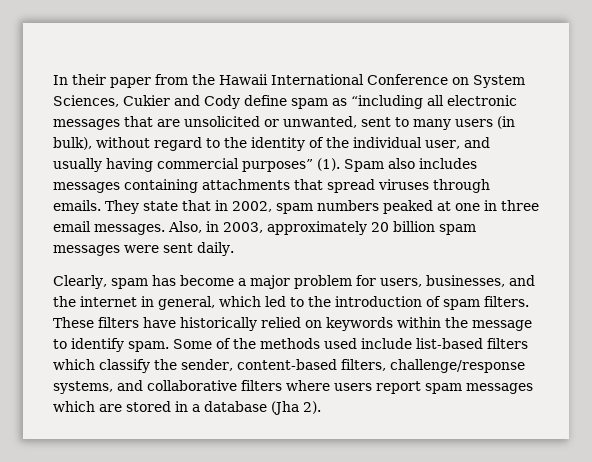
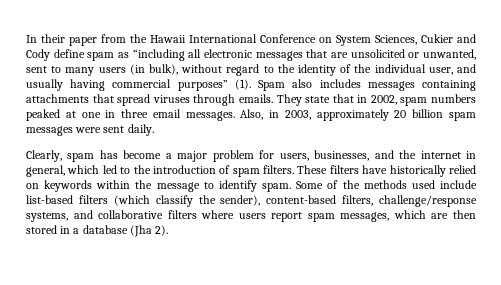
[53,359,95,370] which -> [113,195,150,206] (which
[181,359,233,371] sender, -> [220,195,261,206] sender),
[466,383,533,394] messages -> [340,212,390,222] messages,
(122, 408) none -> [453,210,477,219] then

